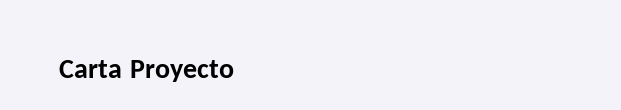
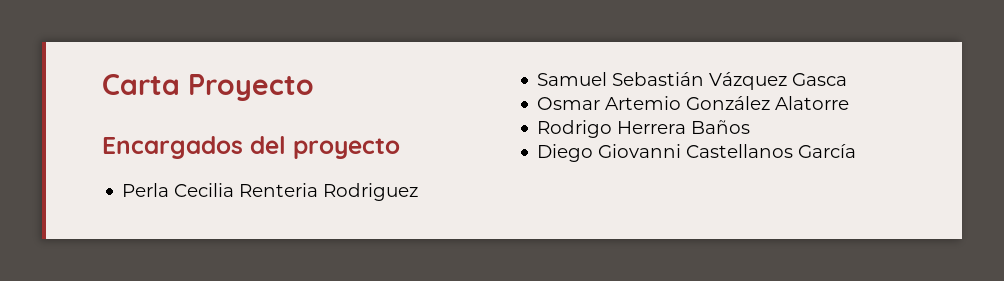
(234, 71) none -> [102,136,400,159] [122,183,419,201] [537,72,848,90] [537,96,850,110] [537,120,751,138] [537,144,857,162] // Encargados del proyecto // Perla Cecilia Renteria Rodriguez // Samuel Sebastián Vázquez Gasca // Osmar Artemio González Alatorre // Rodrigo Herrera Baños // Diego Giovanni Castellanos García

